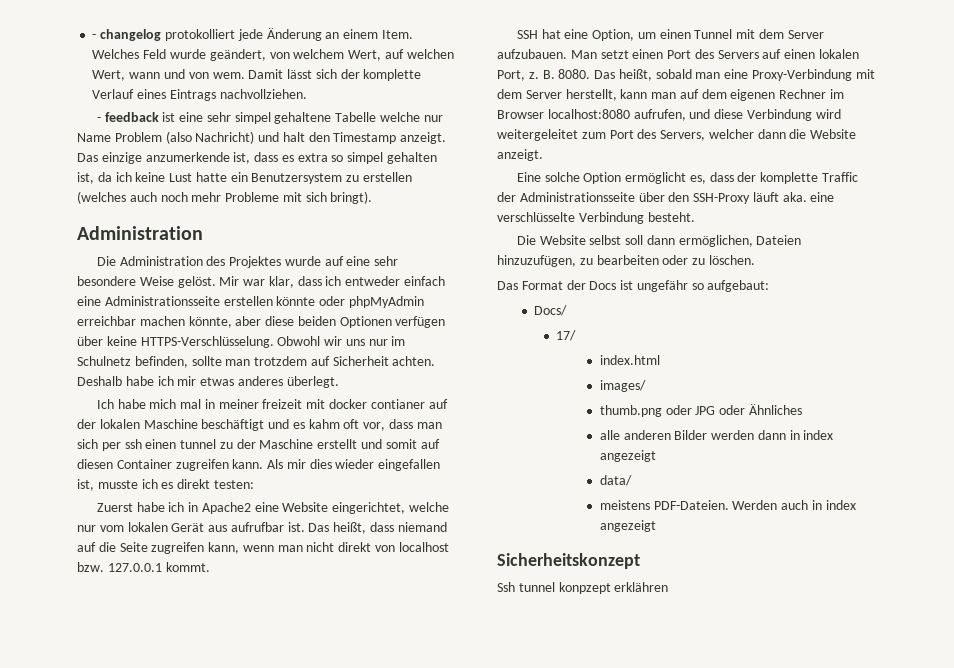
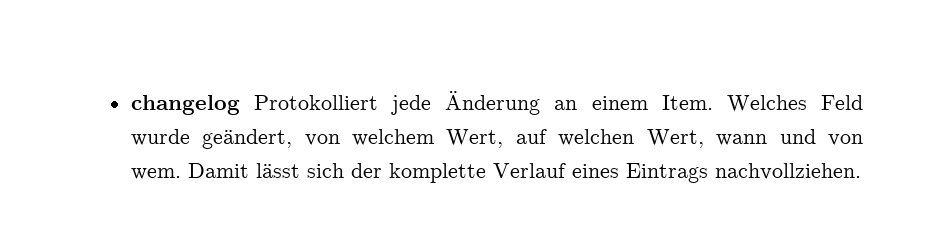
[92,29,235,41] - changelog protokolliert -> [130,95,378,115] changelog Protokolliert
[96,112,443,124] [77,131,447,144] [77,152,438,164] [77,172,413,184] [77,191,373,204] [77,226,203,240] [96,256,399,268] [77,276,446,288] [77,296,424,308] [77,316,446,328] [77,336,406,348] [77,356,436,368] [77,376,339,388] [96,399,448,409] [77,419,442,431] [77,439,440,451] [77,459,441,471] [77,479,254,491] [96,502,450,514] [77,522,447,534] [77,542,449,554] [77,562,210,572] [516,29,824,41] [497,49,860,59] [497,69,875,81] [497,89,845,101] [497,109,841,121] [497,129,857,141] [497,149,543,161] [516,172,859,184] [497,192,835,204] [497,212,695,224] [516,235,802,247] [497,255,755,267] [497,280,770,292] [534,305,568,316] [556,330,577,341] [599,355,660,365] [599,380,646,392] [599,404,802,417] [599,430,834,440] [599,450,656,462] [599,475,632,486] [599,500,856,510] [599,520,656,532] [497,553,640,569] [497,582,669,594] // - feedback ist eine sehr simpel gehaltene Tabelle welche nur Name Problem (also Nachricht) und halt den Timestamp anzeigt. Das einzige anzumerkende ist, dass es extra so simpel gehalten ist, da ich keine Lust hatte ein Benutzersystem zu erstellen (welches auch noch mehr Probleme mit sich bringt). // Administration // Die Administration des Projektes wurde auf eine sehr besondere Weise gelöst. Mir war klar, dass ich entweder einfach eine Administrationsseite erstellen könnte oder phpMyAdmin erreichbar machen könnte, aber diese beiden Optionen verfügen über keine HTTPS-Verschlüsselung. Obwohl wir uns nur im Schulnetz befinden, sollte man trotzdem auf Sicherheit achten. Deshalb habe ich mir etwas anderes überlegt. // Ich habe mich mal in meiner freizeit mit docker contianer auf der lokalen Maschine beschäftigt und es kahm oft vor, dass man sich per ssh einen tunnel zu der Maschine erstellt und somit auf diesen Container zugreifen kann. Als mir dies wieder eingefallen ist, musste ich es direkt testen: // Zuerst habe ich in Apache2 eine Website eingerichtet, welche nur vom lokalen Gerät aus aufrufbar ist. Das heißt, dass niemand auf die Seite zugreifen kann, wenn man nicht direkt von localhost bzw. 127.0.0.1 kommt. // SSH hat eine Option, um einen Tunnel mit dem Server aufzubauen. Man setzt einen Port des Servers auf einen lokalen Port, z. B. 8080. Das heißt, sobald man eine Proxy-Verbindung mit dem Server herstellt, kann man auf dem eigenen Rechner im Browser localhost:8080 aufrufen, und diese Verbindung wird weitergeleitet zum Port des Servers, welcher dann die Website anzeigt. // Eine solche Option ermöglicht es, dass der komplette Traffic der Administrationsseite über den SSH-Proxy läuft aka. eine verschlüsselte Verbindung besteht. // Die Website selbst soll dann ermöglichen, Dateien hinzuzufügen, zu bearbeiten oder zu löschen. // Das Format der Docs ist ungefähr so aufgebaut: // Docs/ // 17/ // index.html // images/ // thumb.png oder JPG oder Ähnliches // alle anderen Bilder werden dann in index angezeigt // data/ // meistens PDF-Dateien. Werden auch in index angezeigt // Sicherheitskonzept // Ssh tunnel konpzept erklähren -> (861, 171) none

